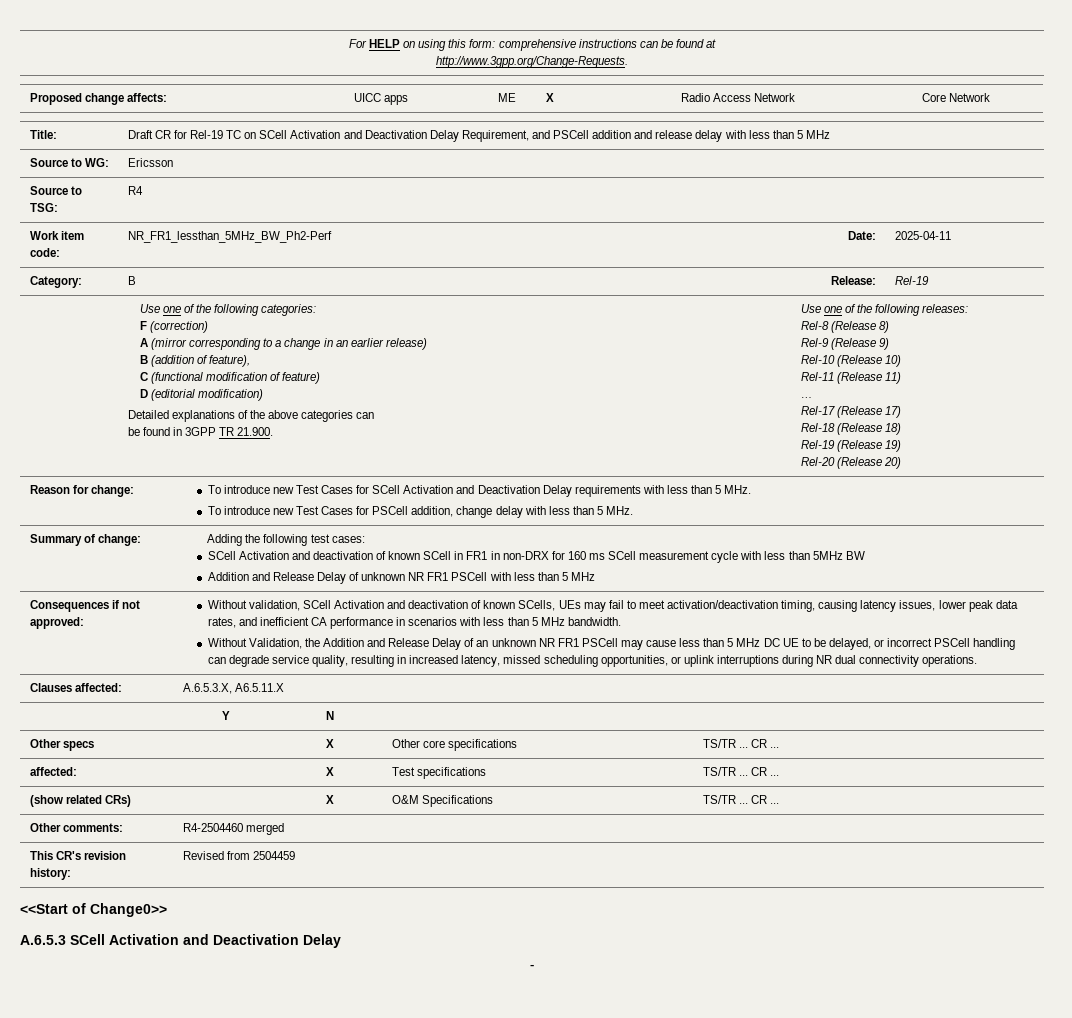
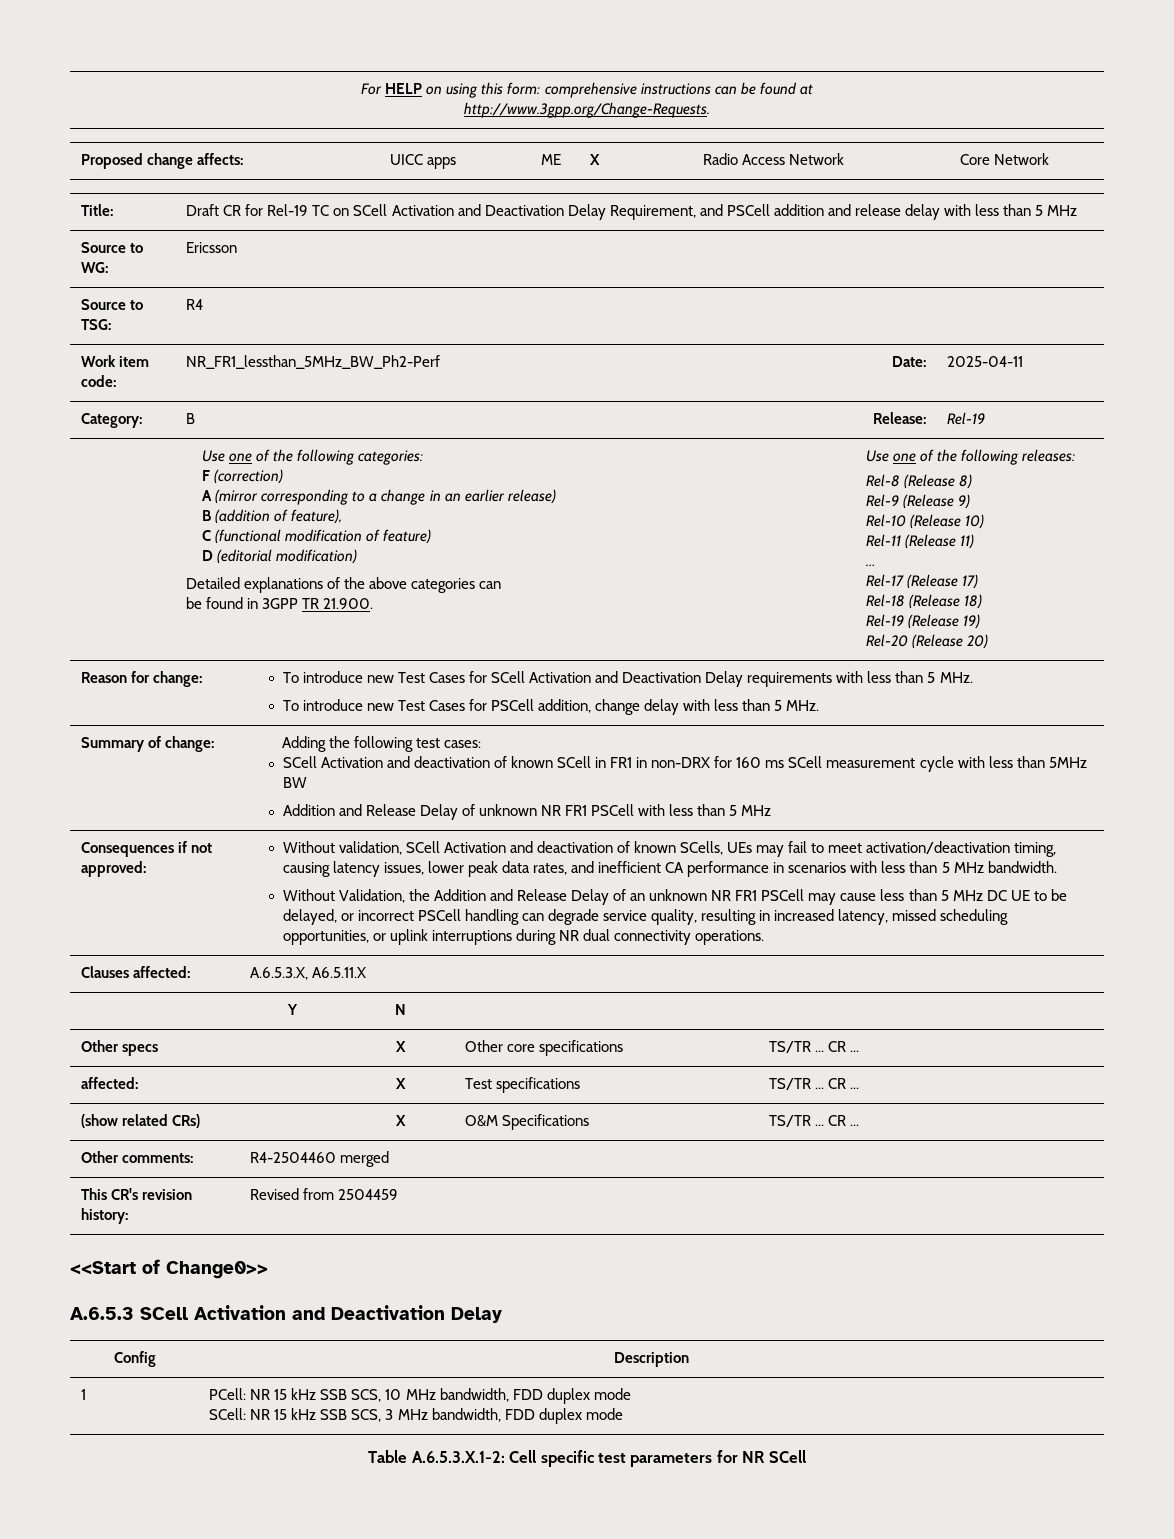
[530,964,534,969] // - -> [113,1351,156,1367] [613,1352,689,1367] [81,1389,87,1400] [209,1388,631,1404] [209,1408,623,1424] [368,1450,806,1467] // Config | Description // 1 | PCell: NR 15 kHz SSB SCS, 10 MHz bandwidth, FDD duplex mode // SCell: NR 15 kHz SSB SCS, 3 MHz bandwidth, FDD duplex mode // Table A.6.5.3.X.1-2: Cell specific test parameters for NR SCell

